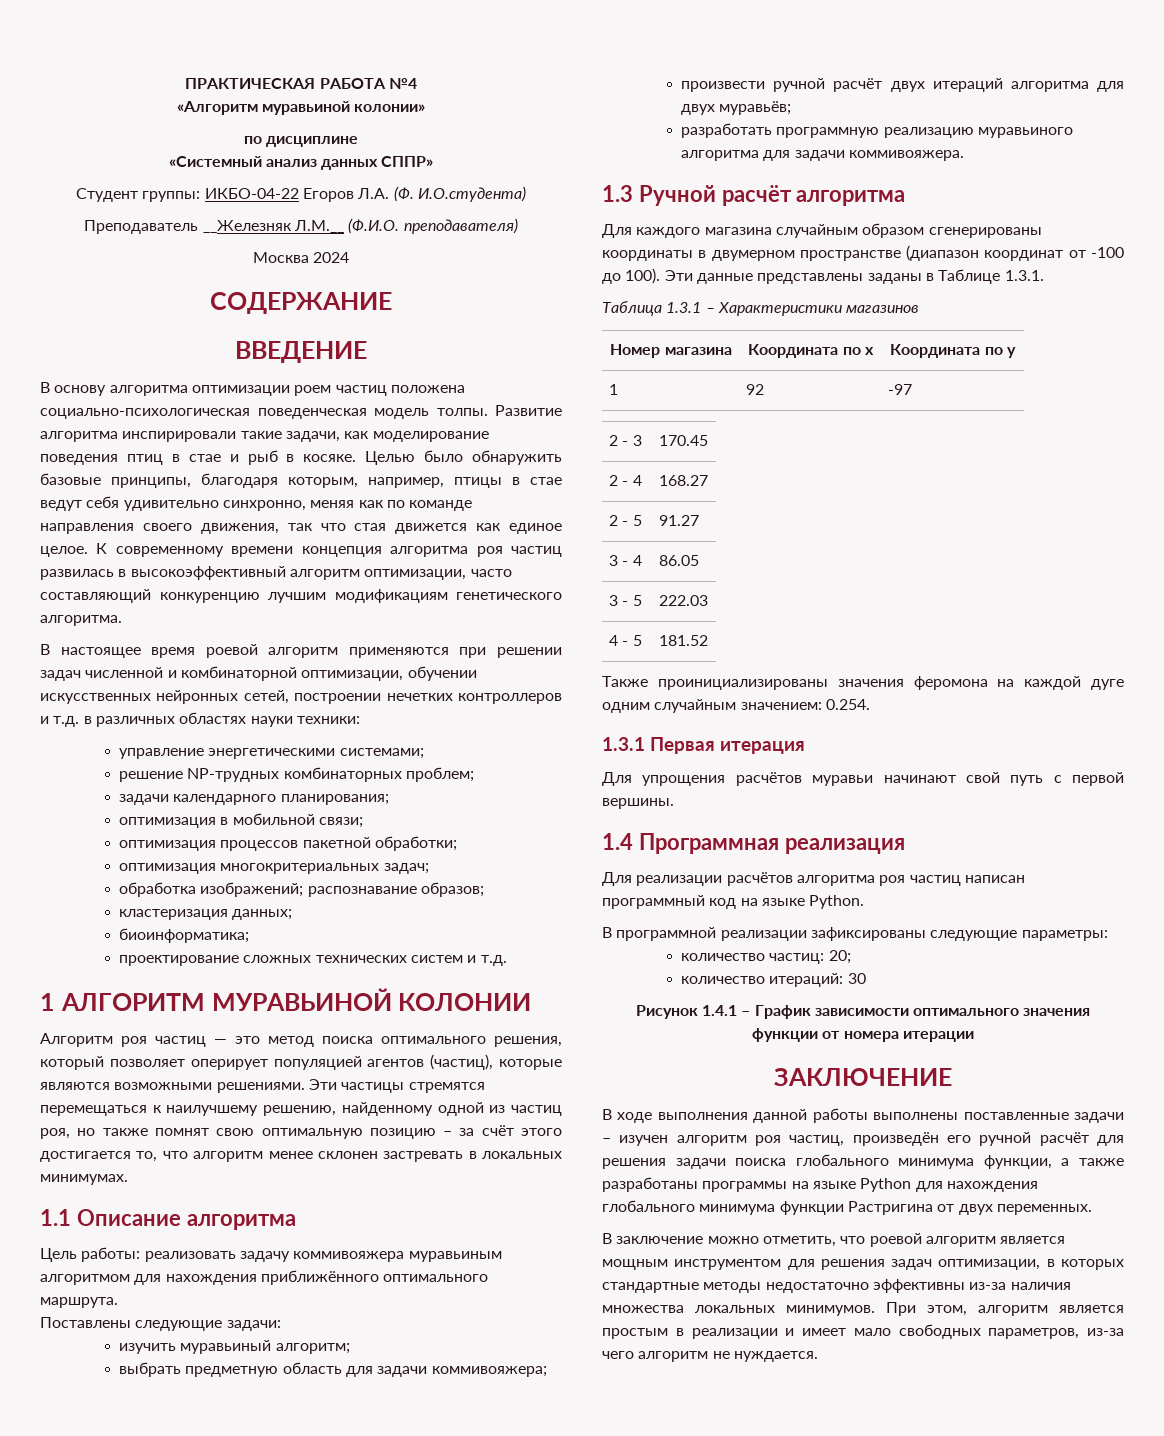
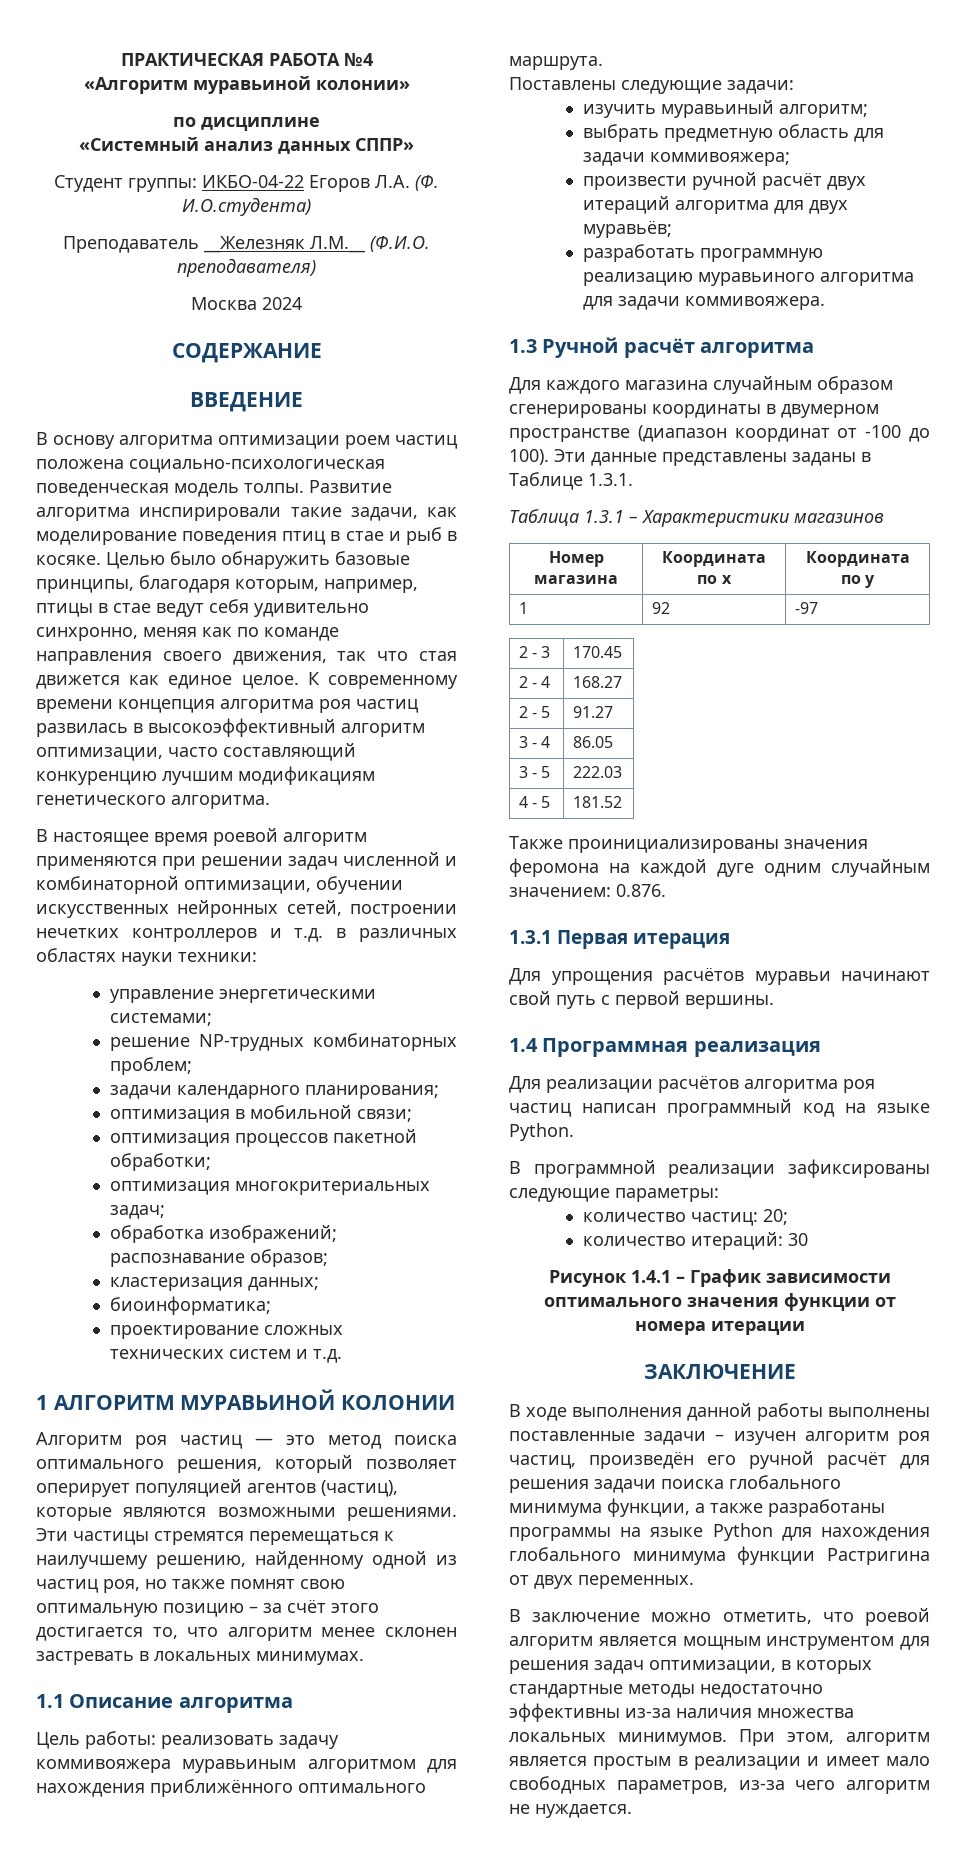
[825,699,870,710] 0.254. -> [616,884,666,897] 0.876.

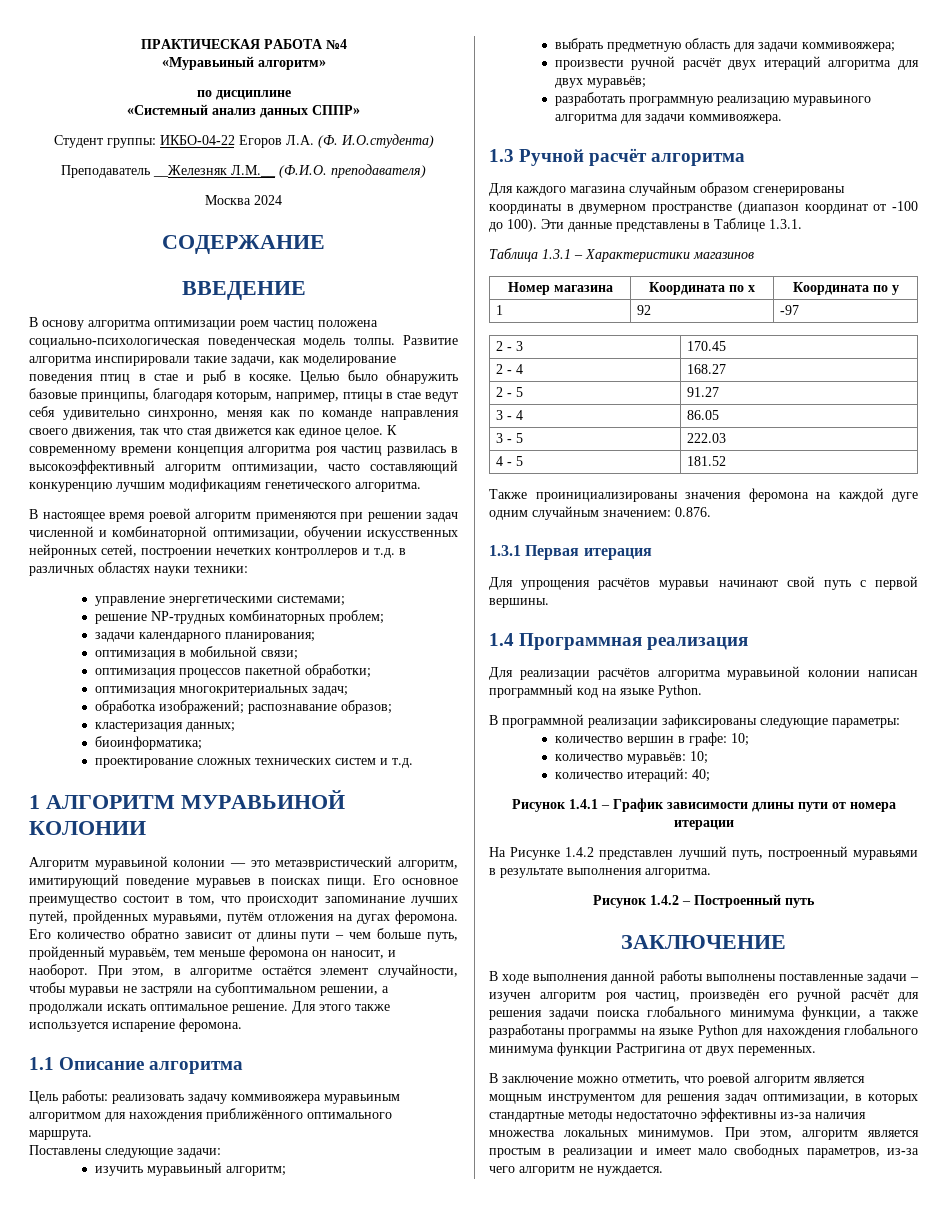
[83,76,410,94] «Алгоритм муравьиной колонии» -> [161,56,326,70] «Муравьиный алгоритм»
[135,1435,457,1449] [36,1455,457,1473] [36,1479,398,1497] [36,1507,457,1521] [36,1528,394,1545] [36,1551,457,1569] [36,1579,345,1593] [36,1599,379,1617] [36,1627,457,1641] [36,1651,364,1665] роя частиц — это метод поиска оптимального решения, который позволяет оперирует популяцией агентов (частиц), которые являются возможными решениями. Эти частицы стремятся перемещаться к наилучшему решению, найденному одной из частиц роя, но также помнят свою оптимальную позицию – за счёт этого достигается то, что алгоритм менее склонен застревать в локальных минимумах. -> [94,856,458,870] [29,874,458,888] [29,896,458,906] [29,910,458,924] [29,928,458,942] [29,946,396,960] [29,964,458,978] [29,982,389,996] [29,1001,390,1014] [29,1018,242,1032] муравьиной колонии — это метаэвристический алгоритм, имитирующий поведение муравьев в поисках пищи. Его основное преимущество состоит в том, что происходит запоминание лучших путей, пройденных муравьями, путём отложения на дугах феромона. Его количество обратно зависит от длины пути – чем больше путь, пройденный муравьём, тем меньше феромона он наносит, и наоборот. При этом, в алгоритме остаётся элемент случайности, чтобы муравьи не застряли на субоптимальном решении, а продолжали искать оптимальное решение. Для этого также используется испарение феромона.
[792,452,856,466] заданы -> (700, 227) none
[843,1079,875,1093] [509,1103,572,1117] роя частиц -> [727,666,861,680] муравьиной колонии
[690,1209,788,1226] частиц: 20; -> [626,732,749,746] [554,751,708,764] вершин в графе: 10; // количество муравьёв: 10;
[787,1233,808,1246] 30 -> [691,769,710,782] 40;
[543,1293,870,1311] оптимального значения функции -> [751,802,828,812] длины пути
(805, 1328) none -> [489,846,918,860] [489,868,711,878] [593,894,815,908] // На Рисунке 1.4.2 представлен лучший путь, построенный муравьями в результате выполнения алгоритма. // Рисунок 1.4.2 – Построенный путь

